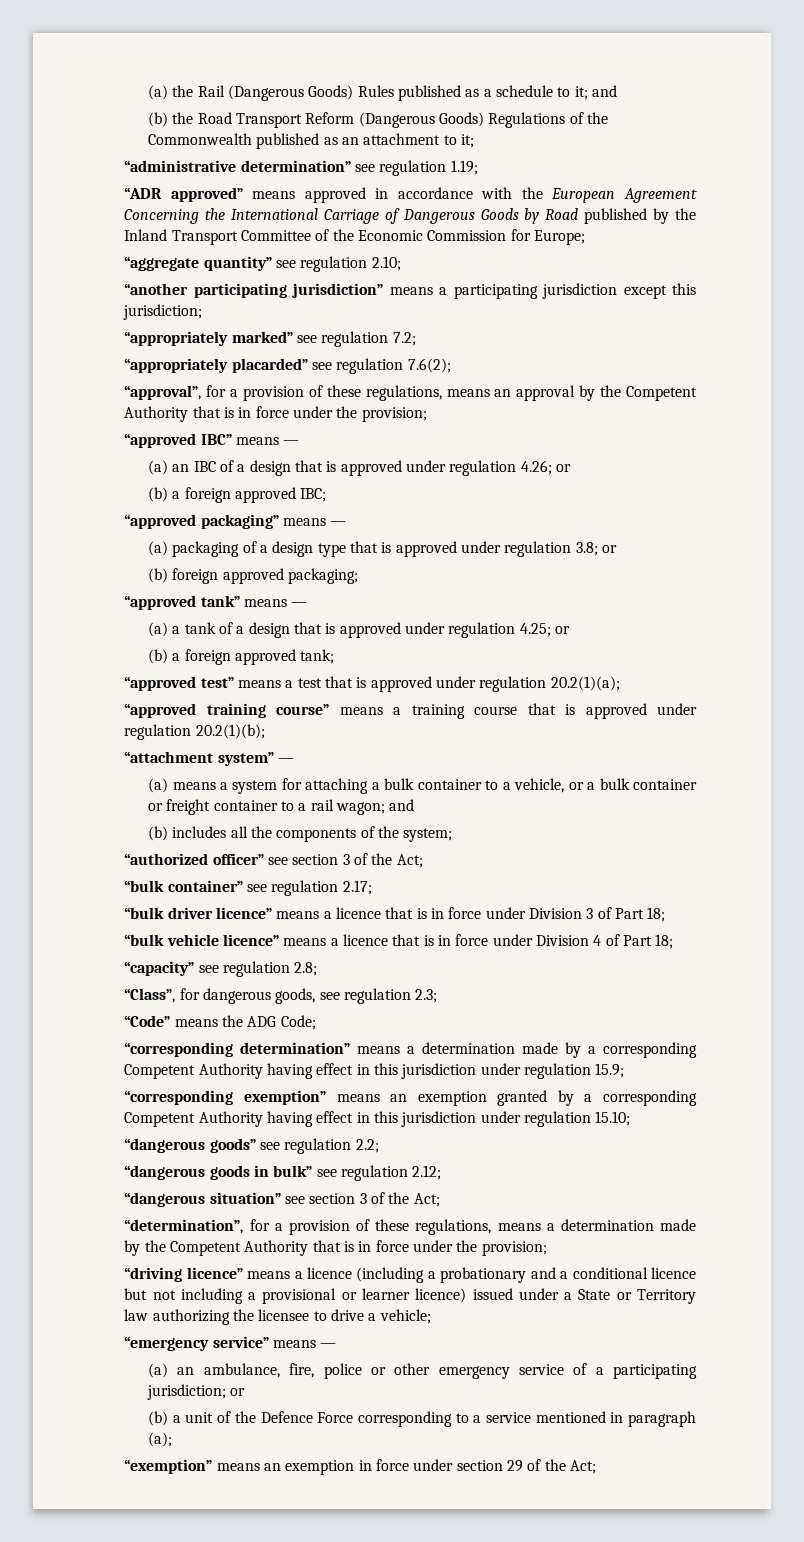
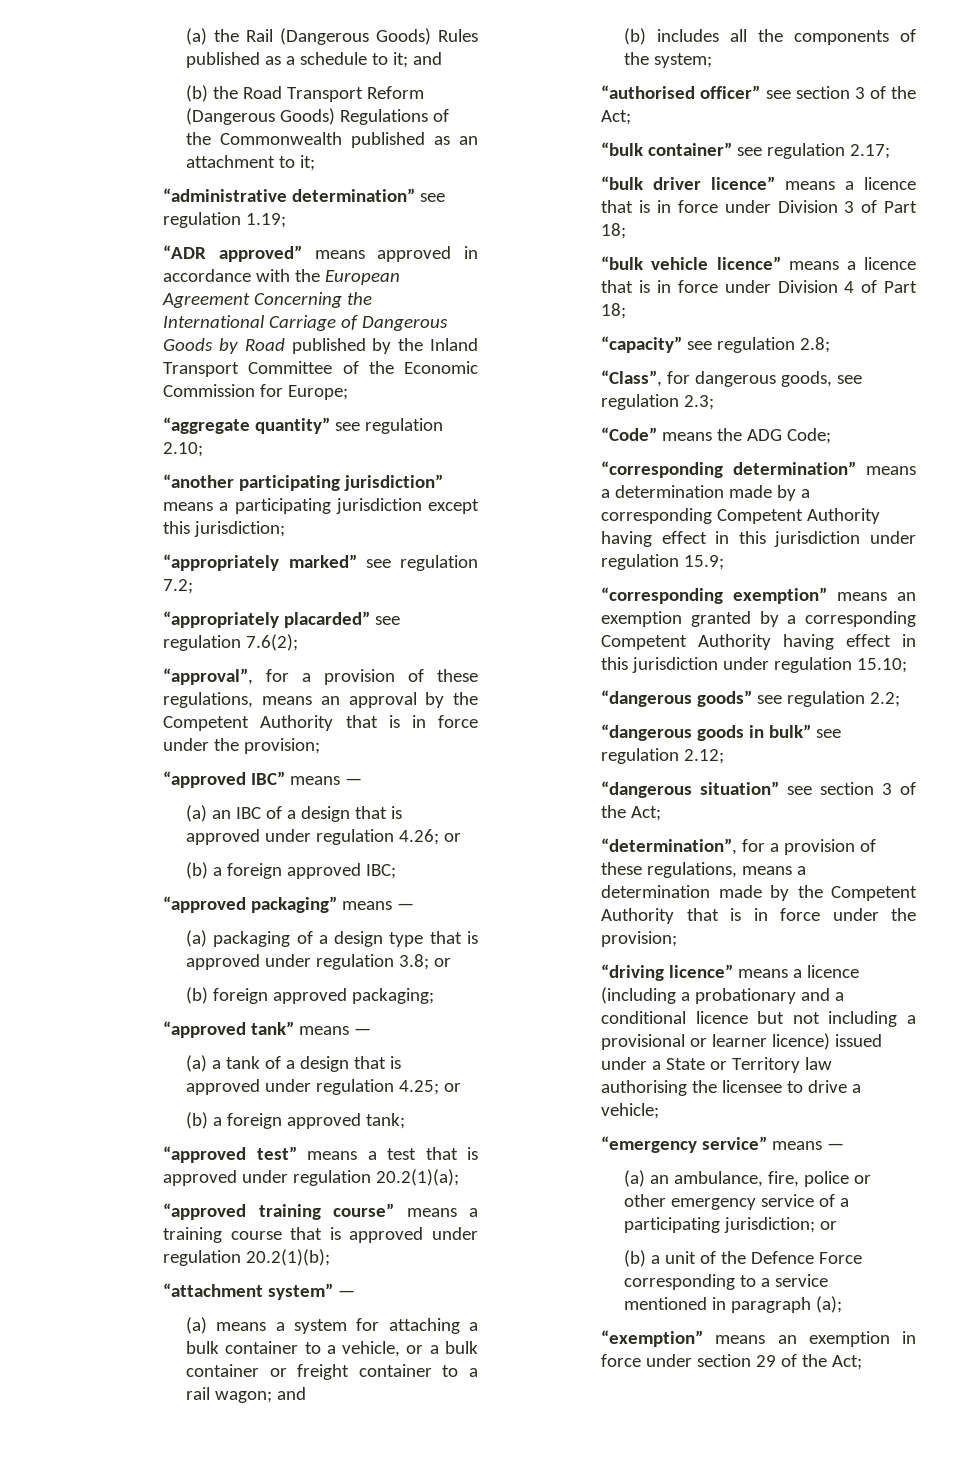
[124,853,209,865] “authorized -> [601,85,696,99] “authorised
[152,1309,230,1325] authorizing -> [601,1080,688,1096] authorising

